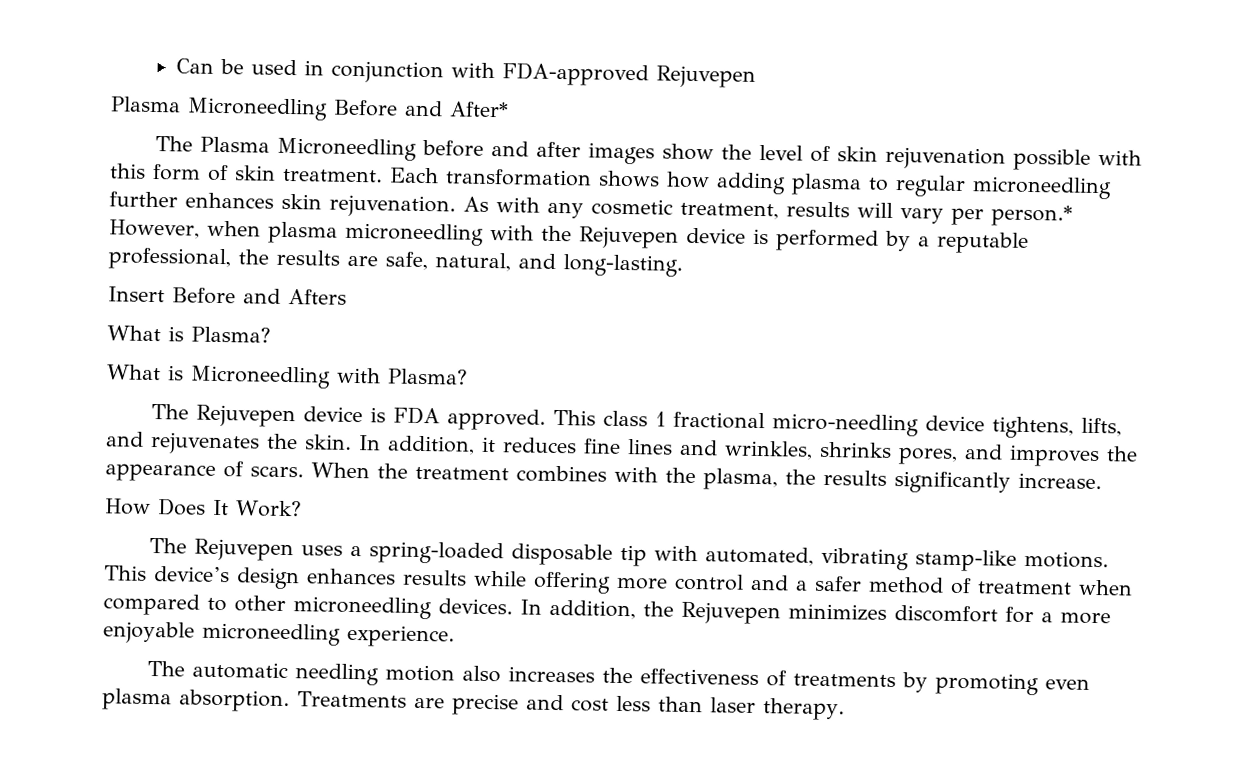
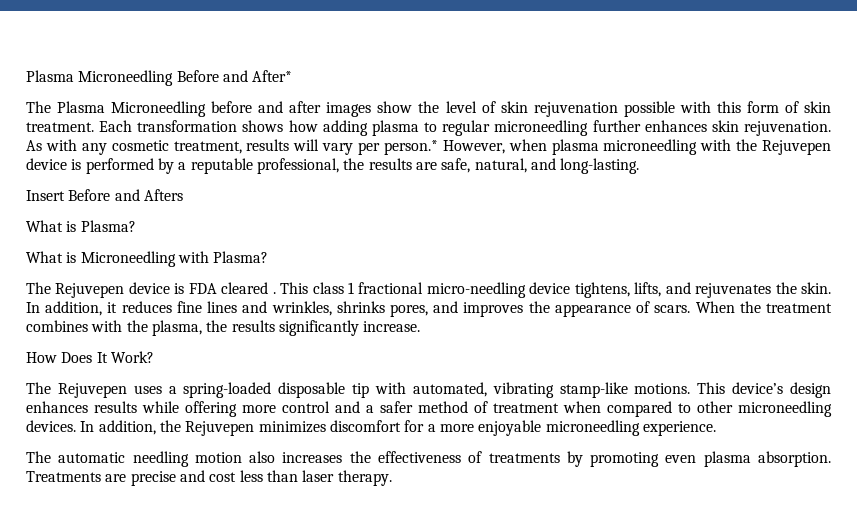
[176,58,757,88] Can be used in conjunction with FDA-approved Rejuvepen // -> (26, 76) none
[447,408,547,431] approved. -> [221,282,276,294] cleared .

